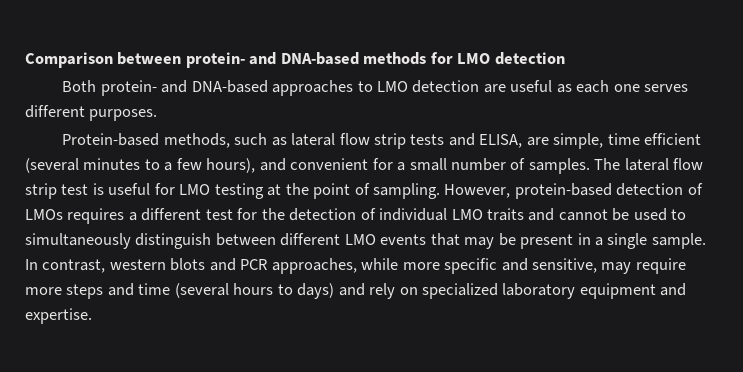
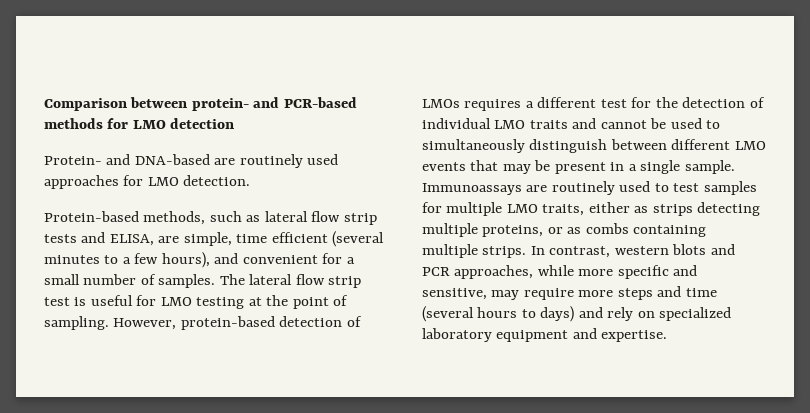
[280,52,359,65] DNA-based -> [283,97,357,108] PCR-based
[62,80,689,96] [25,105,158,121] Both protein- and DNA-based approaches to LMO detection are useful as each one serves different purposes. -> [44,154,339,168] [44,175,251,189] Protein- and DNA-based are routinely used approaches for LMO detection.
(706, 241) none -> [422,181,757,195] [422,202,761,216] [422,223,707,237] [422,244,527,258] Immunoassays are routinely used to test samples for multiple LMO traits, either as strips detecting multiple proteins, or as combs containing multiple strips.

